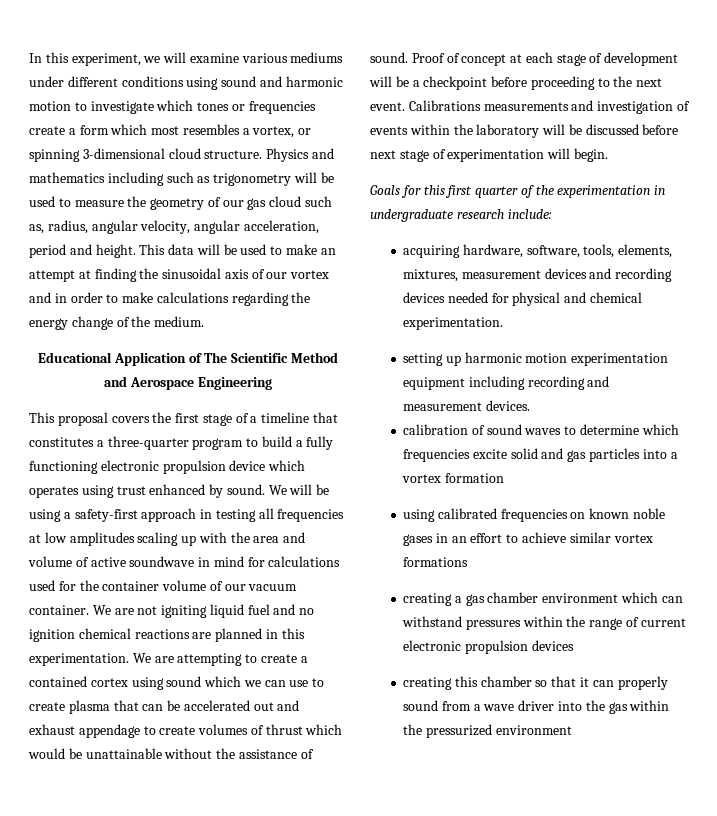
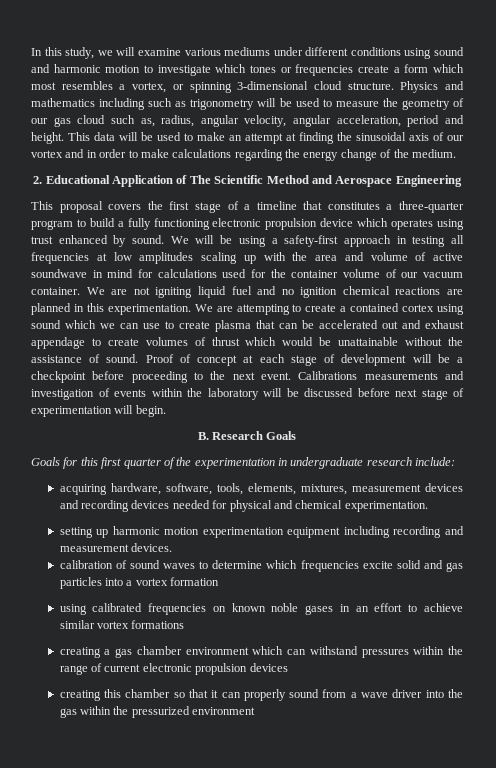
[71,53,141,66] experiment, -> [65,47,95,59] study,
(205, 321) none -> [33,176,43,184] 2.
(608, 155) none -> [197,431,297,440] // B. Research Goals

